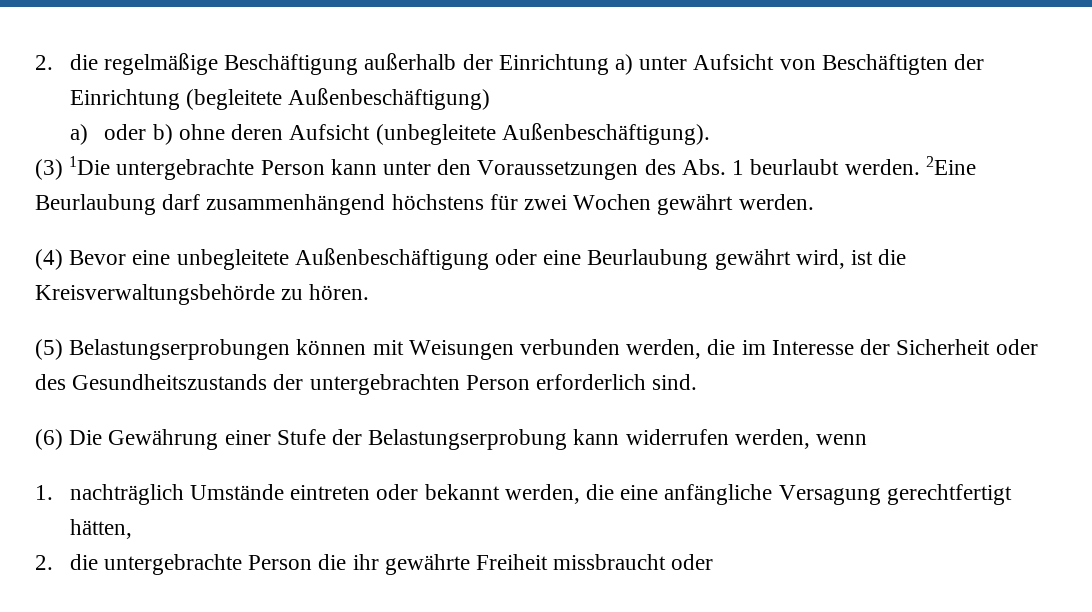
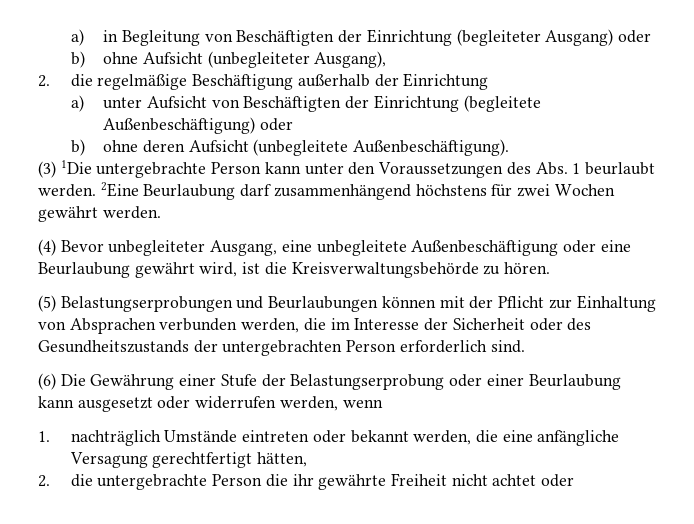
(35, 62) none -> [70,29,652,46] [70,51,387,68] a) in Begleitung von Beschäftigten der Einrichtung (begleiteter Ausgang) oder // b) ohne Aufsicht (unbegleiteter Ausgang), //
(609, 64) none -> (489, 81) //
[69,124,147,145] // a) oder -> [259,118,293,131] oder //
(127, 257) none -> [108,240,278,256] unbegleiteter Ausgang,
[296,339,514,360] können mit Weisungen -> [236,295,656,312] [38,318,156,334] und Beurlaubungen können mit der Pflicht zur Einhaltung von Absprachen
[573,429,620,445] kann -> [449,374,621,390] [38,396,191,412] oder einer Beurlaubung kann ausgesetzt oder
[553,554,667,570] missbraucht -> [451,474,537,486] nicht achtet

